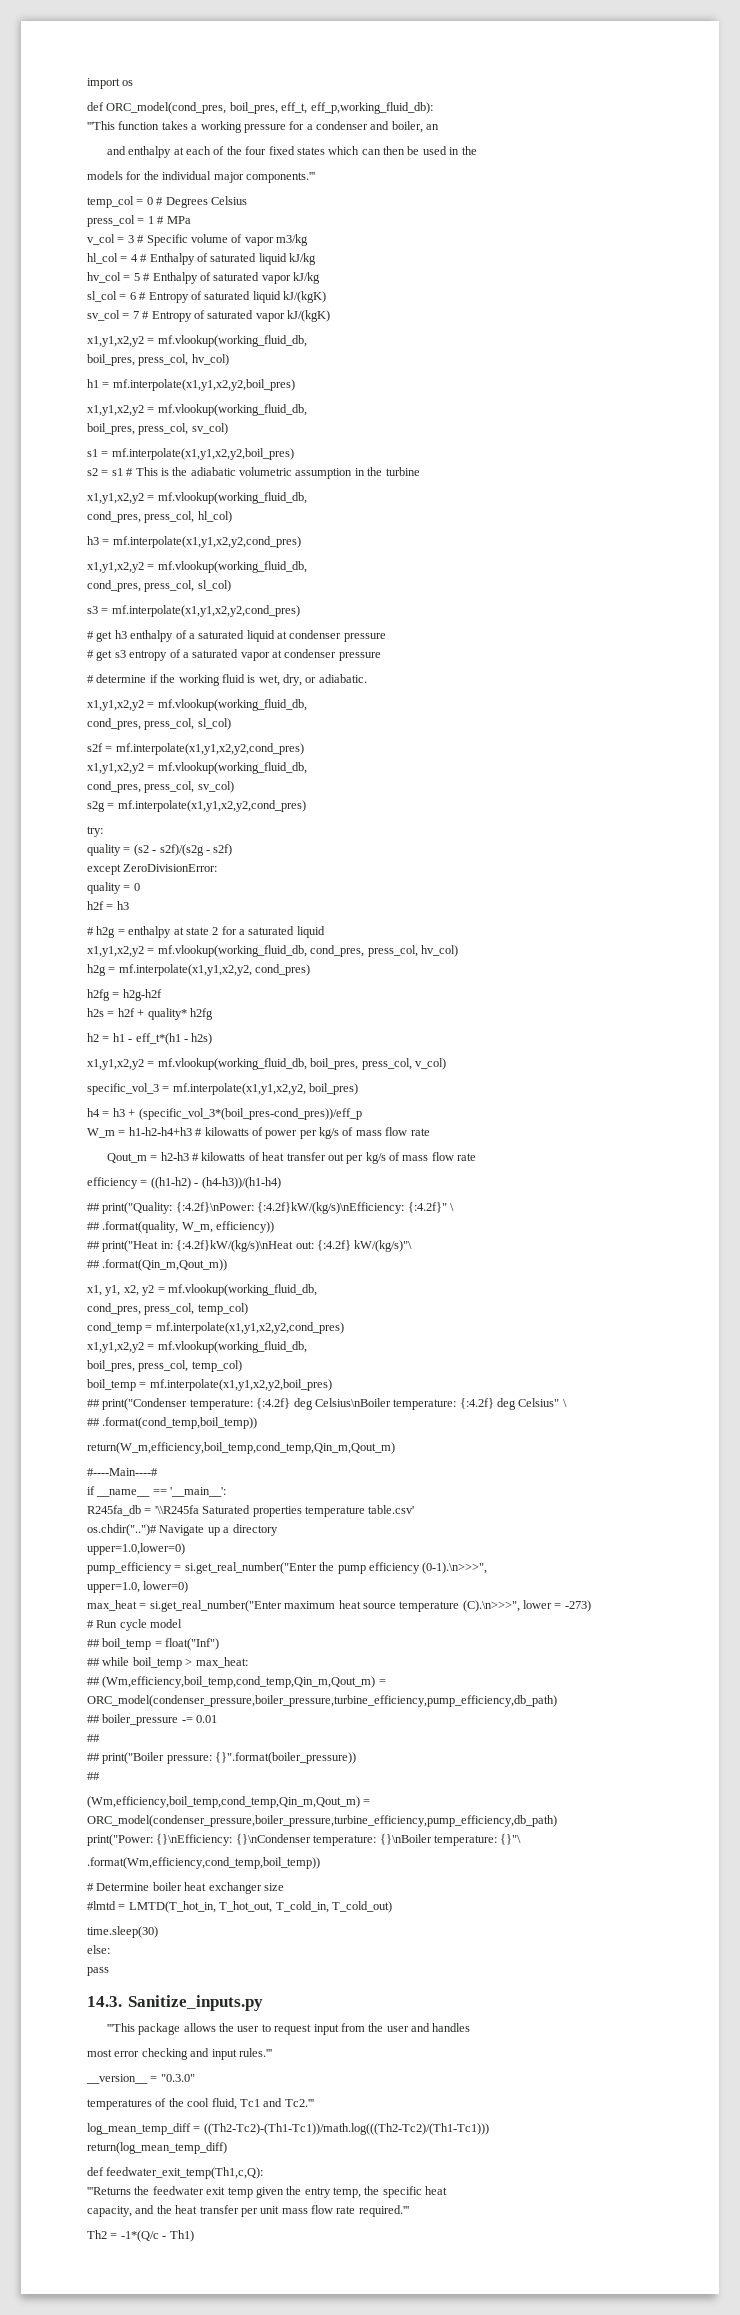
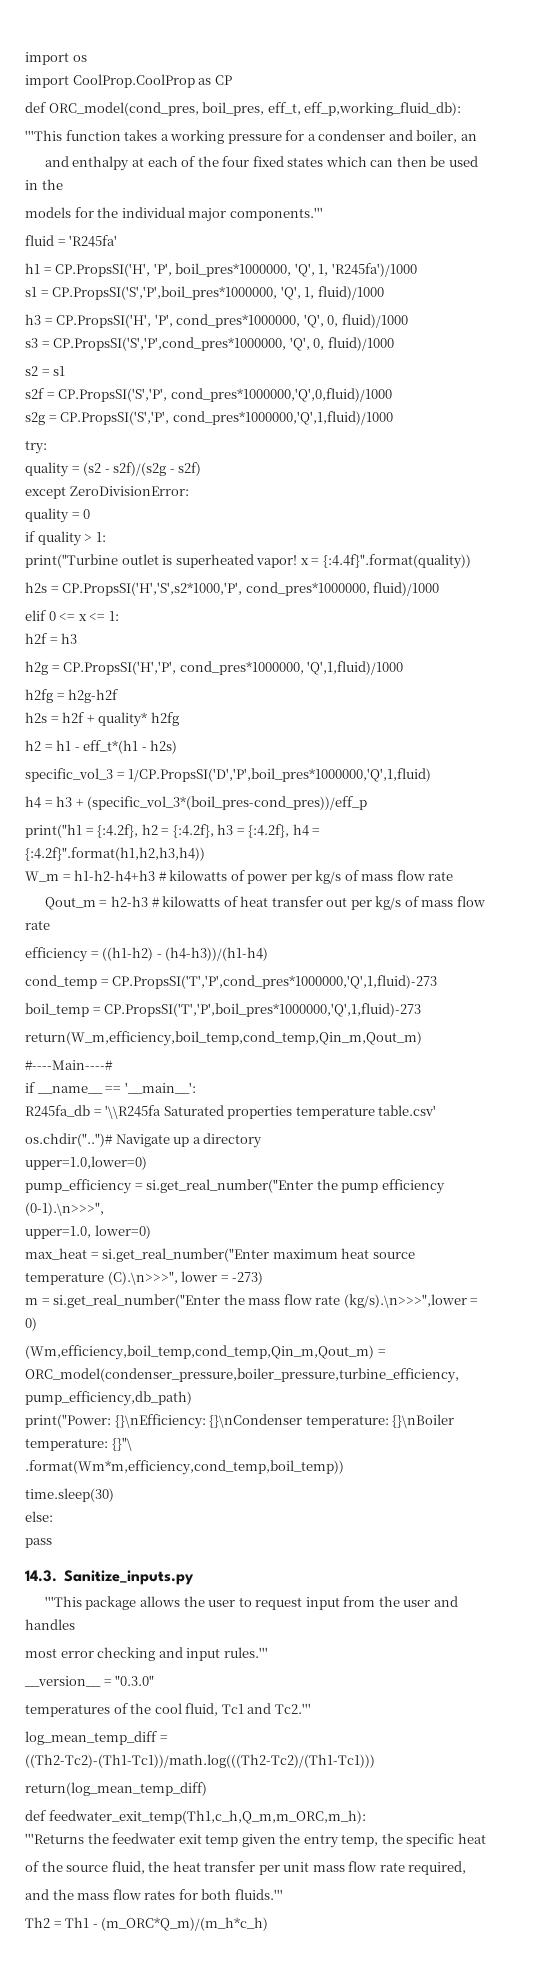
(134, 83) none -> [25,74,232,88] // import CoolProp.CoolProp as CP
[87,196,247,208] [87,215,191,227] [87,234,308,246] [87,253,316,265] [87,272,320,284] [87,291,326,303] [87,310,330,322] [87,335,307,347] [87,354,229,366] [87,379,295,391] [87,404,307,416] [87,423,228,435] [87,448,294,460] [87,467,420,479] [87,492,307,504] [87,511,232,523] [87,536,301,548] [87,561,307,573] [87,580,231,592] [87,605,300,617] [87,630,386,642] [87,649,381,661] [87,674,367,686] [87,699,307,711] [87,718,231,730] [87,743,304,755] [87,762,307,774] [87,781,234,793] temp_col = 0 # Degrees Celsius // press_col = 1 # MPa // v_col = 3 # Specific volume of vapor m3/kg // hl_col = 4 # Enthalpy of saturated liquid kJ/kg // hv_col = 5 # Enthalpy of saturated vapor kJ/kg // sl_col = 6 # Entropy of saturated liquid kJ/(kgK) // sv_col = 7 # Entropy of saturated vapor kJ/(kgK) // x1,y1,x2,y2 = mf.vlookup(working_fluid_db, // boil_pres, press_col, hv_col) // h1 = mf.interpolate(x1,y1,x2,y2,boil_pres) // x1,y1,x2,y2 = mf.vlookup(working_fluid_db, // boil_pres, press_col, sv_col) // s1 = mf.interpolate(x1,y1,x2,y2,boil_pres) // s2 = s1 # This is the adiabatic volumetric assumption in the turbine // x1,y1,x2,y2 = mf.vlookup(working_fluid_db, // cond_pres, press_col, hl_col) // h3 = mf.interpolate(x1,y1,x2,y2,cond_pres) // x1,y1,x2,y2 = mf.vlookup(working_fluid_db, // cond_pres, press_col, sl_col) // s3 = mf.interpolate(x1,y1,x2,y2,cond_pres) // # get h3 enthalpy of a saturated liquid at condenser pressure // # get s3 entropy of a saturated vapor at condenser pressure // # determine if the working fluid is wet, dry, or adiabatic. // x1,y1,x2,y2 = mf.vlookup(working_fluid_db, // cond_pres, press_col, sl_col) // s2f = mf.interpolate(x1,y1,x2,y2,cond_pres) // x1,y1,x2,y2 = mf.vlookup(working_fluid_db, // cond_pres, press_col, sv_col) -> [25,235,118,247] [25,263,417,277] [25,286,384,300] [25,314,408,328] [25,337,394,351] [25,366,66,376] [25,388,392,402] fluid = 'R245fa' // h1 = CP.PropsSI('H', 'P', boil_pres*1000000, 'Q', 1, 'R245fa')/1000 // s1 = CP.PropsSI('S','P',boil_pres*1000000, 'Q', 1, fluid)/1000 // h3 = CP.PropsSI('H', 'P', cond_pres*1000000, 'Q', 0, fluid)/1000 // s3 = CP.PropsSI('S','P',cond_pres*1000000, 'Q', 0, fluid)/1000 // s2 = s1 // s2f = CP.PropsSI('S','P', cond_pres*1000000,'Q',0,fluid)/1000
[117,800,306,812] mf.interpolate(x1,y1,x2,y2,cond_pres) -> [60,411,393,425] CP.PropsSI('S','P', cond_pres*1000000,'Q',1,fluid)/1000
(140, 887) none -> [25,531,106,546] [25,554,471,569] [25,582,440,596] [25,610,119,621] // if quality > 1: // print("Turbine outlet is superheated vapor! x = {:4.4f}".format(quality)) // h2s = CP.PropsSI('H','S',s2*1000,'P', cond_pres*1000000, fluid)/1000 // elif 0 <= x <= 1:
[87,926,325,938] [87,945,458,957] [87,964,311,976] # h2g = enthalpy at state 2 for a saturated liquid // x1,y1,x2,y2 = mf.vlookup(working_fluid_db, cond_pres, press_col, hv_col) // h2g = mf.interpolate(x1,y1,x2,y2, cond_pres) -> [25,661,404,675] h2g = CP.PropsSI('H','P', cond_pres*1000000, 'Q',1,fluid)/1000
[87,1058,446,1070] // x1,y1,x2,y2 = mf.vlookup(working_fluid_db, boil_pres, press_col, v_col) -> (178, 747) none
[172,1083,359,1095] mf.interpolate(x1,y1,x2,y2, boil_pres) -> [128,768,432,782] 1/CP.PropsSI('D','P',boil_pres*1000000,'Q',1,fluid)
(362, 1114) none -> [25,824,321,838] [25,847,205,861] // print("h1 = {:4.2f}, h2 = {:4.2f}, h3 = {:4.2f}, h4 = {:4.2f}".format(h1,h2,h3,h4))
[87,1202,454,1214] [87,1221,275,1233] [87,1240,413,1252] [87,1259,228,1271] [87,1284,317,1296] [87,1303,248,1315] [87,1322,344,1334] [87,1341,307,1353] [87,1360,242,1372] [87,1379,332,1391] [87,1398,567,1410] [87,1417,258,1429] ## print("Quality: {:4.2f}\nPower: {:4.2f}kW/(kg/s)\nEfficiency: {:4.2f}" \ // ## .format(quality, W_m, efficiency)) // ## print("Heat in: {:4.2f}kW/(kg/s)\nHeat out: {:4.2f} kW/(kg/s)"\ // ## .format(Qin_m,Qout_m)) // x1, y1, x2, y2 = mf.vlookup(working_fluid_db, // cond_pres, press_col, temp_col) // cond_temp = mf.interpolate(x1,y1,x2,y2,cond_pres) // x1,y1,x2,y2 = mf.vlookup(working_fluid_db, // boil_pres, press_col, temp_col) // boil_temp = mf.interpolate(x1,y1,x2,y2,boil_pres) // ## print("Condenser temperature: {:4.2f} deg Celsius\nBoiler temperature: {:4.2f} deg Celsius" \ // ## .format(cond_temp,boil_temp)) -> [25,975,438,989] [25,1003,422,1017] cond_temp = CP.PropsSI('T','P',cond_pres*1000000,'Q',1,fluid)-273 // boil_temp = CP.PropsSI('T','P',boil_pres*1000000,'Q',1,fluid)-273
[87,1619,183,1631] [87,1638,220,1650] [87,1657,248,1669] [87,1676,386,1688] [87,1695,557,1707] [87,1714,218,1726] [87,1734,100,1742] [87,1752,357,1764] [87,1772,100,1780] # Run cycle model // ## boil_temp = float("Inf") // ## while boil_temp > max_heat: // ## (Wm,efficiency,boil_temp,cond_temp,Qin_m,Qout_m) = ORC_model(condenser_pressure,boiler_pressure,turbine_efficiency,pump_efficiency,db_path) // ## boiler_pressure -= 0.01 // ## // ## print("Boiler pressure: {}".format(boiler_pressure)) // ## -> [25,1294,479,1308] [25,1317,37,1331] m = si.get_real_number("Enter the mass flow rate (kg/s).\n>>>",lower = 0)
[87,1857,320,1869] [87,1882,284,1894] [87,1901,392,1913] .format(Wm,efficiency,cond_temp,boil_temp)) // # Determine boiler heat exchanger size // #lmtd = LMTD(T_hot_in, T_hot_out, T_cold_in, T_cold_out) -> [25,1460,344,1475] .format(Wm*m,efficiency,cond_temp,boil_temp))
[106,2167,264,2179] feedwater_exit_temp(Th1,c,Q): -> [48,1810,366,1824] feedwater_exit_temp(Th1,c_h,Q_m,m_ORC,m_h):
[87,2205,155,2217] capacity, and -> [25,1861,145,1874] of the source fluid,
[358,2205,409,2217] required.''' -> [408,1861,467,1875] [25,1889,283,1900] required, // and the mass flow rates for both fluids.'''
[120,2230,194,2242] -1*(Q/c - Th1) -> [65,1917,269,1931] Th1 - (m_ORC*Q_m)/(m_h*c_h)

